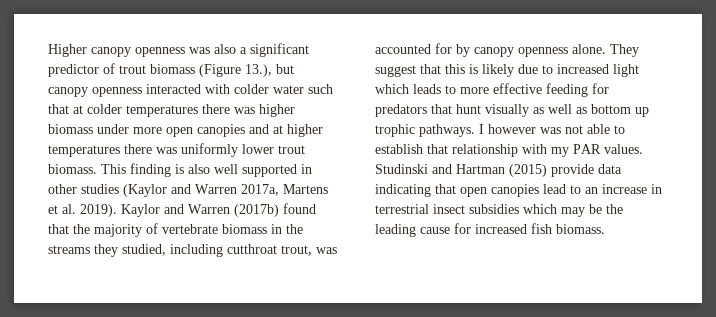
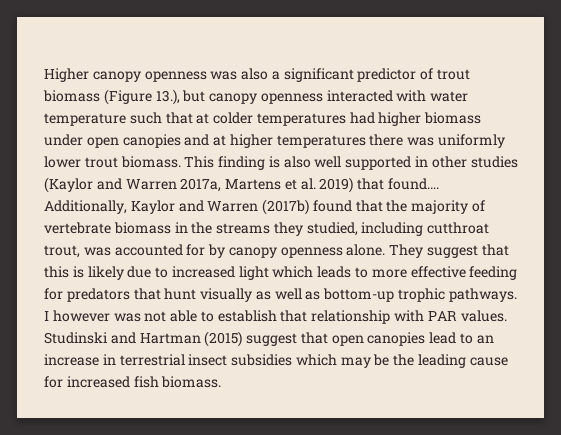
[234,84,304,94] colder water -> [430,91,469,102] [44,113,126,126] water temperature
[202,104,255,114] there was -> [349,112,375,124] had
[133,127,162,134] more -> (83, 140) none
[80,204,117,217] 2019). -> [319,177,440,193] [44,200,127,214] 2019) that found…. Additionally,
[591,104,649,117] bottom up -> [323,288,395,302] bottom-up
[551,147,569,157] my -> (425, 316) none
[551,164,622,177] [375,184,431,197] provide data indicating -> [246,333,298,346] suggest

